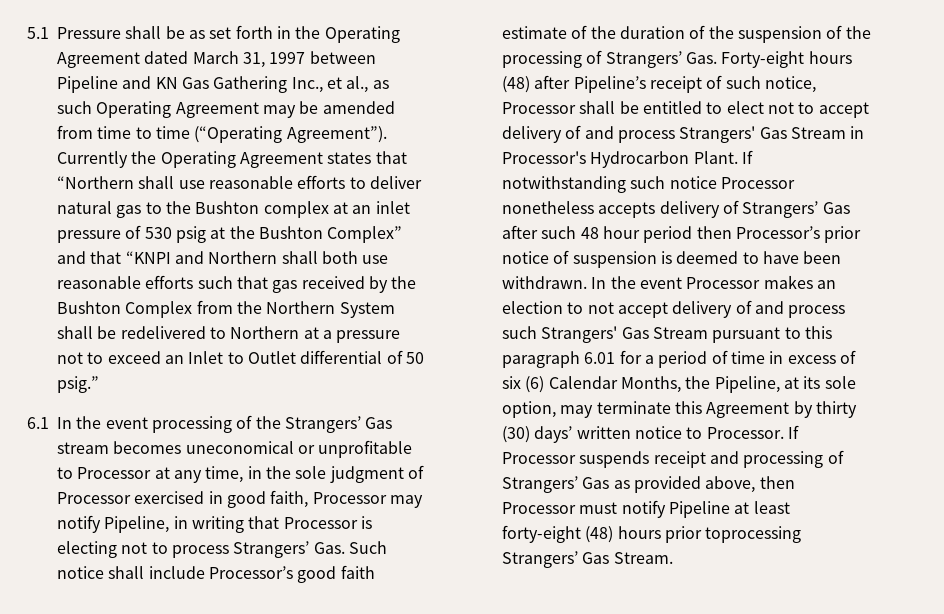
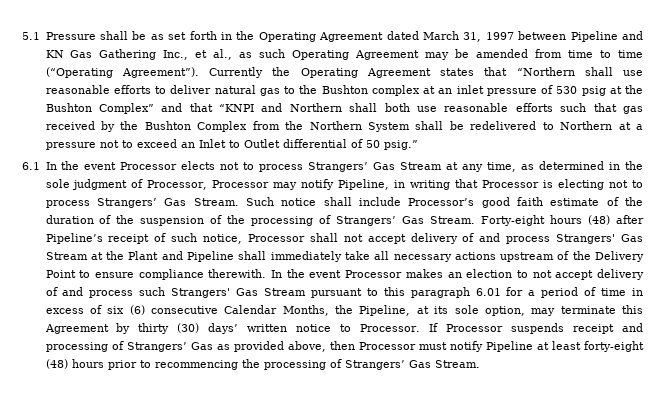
[151,415,393,433] [57,440,413,458] [57,467,152,479] processing of the Strangers’ Gas stream becomes uneconomical or unprofitable to Processor -> [120,161,443,172] Processor elects not to process Strangers’ Gas Stream
(244, 474) none -> [521,161,605,170] as determined
[57,490,309,508] Processor exercised in good faith, -> [147,180,208,190] Processor,
[313,542,345,554] Gas. -> [164,198,239,206] Gas Stream.
[685,52,717,64] Gas. -> [402,216,476,224] Gas Stream.
[619,101,815,114] be entitled to elect not to -> [343,234,363,242] not
[850,126,865,139] [502,150,753,168] [502,176,795,193] [502,200,850,218] [502,225,862,243] [502,250,842,268] [502,276,587,289] in Processor's Hydrocarbon Plant. If notwithstanding such notice Processor nonetheless accepts delivery of Strangers’ Gas after such 48 hour period then Processor’s prior notice of suspension is deemed to have been withdrawn. -> [90,251,644,262] [45,269,267,280] at the Plant and Pipeline shall immediately take all necessary actions upstream of the Delivery Point to ensure compliance therewith.
(545, 384) none -> [150,306,218,314] consecutive
[705,526,802,543] toprocessing -> [139,359,342,370] to recommencing the processing of

